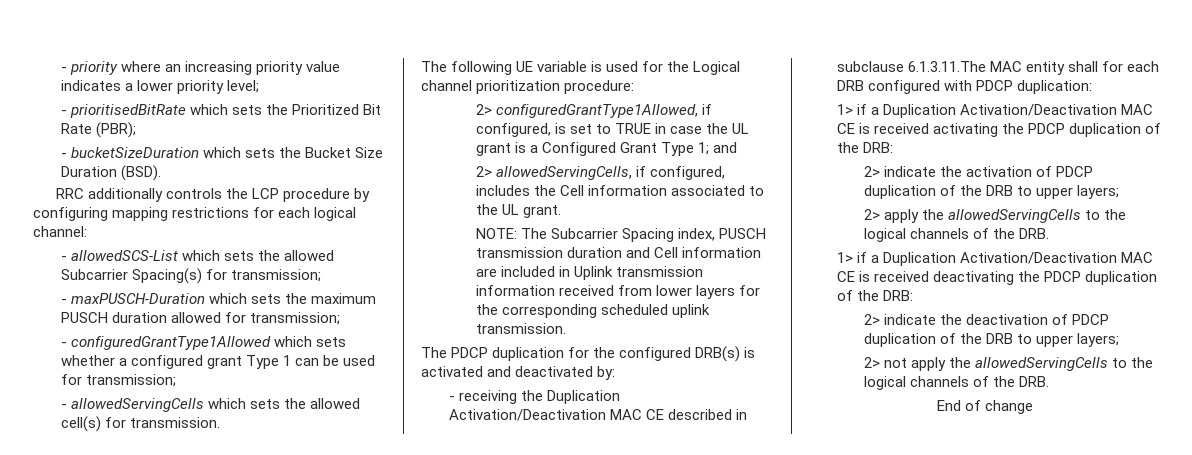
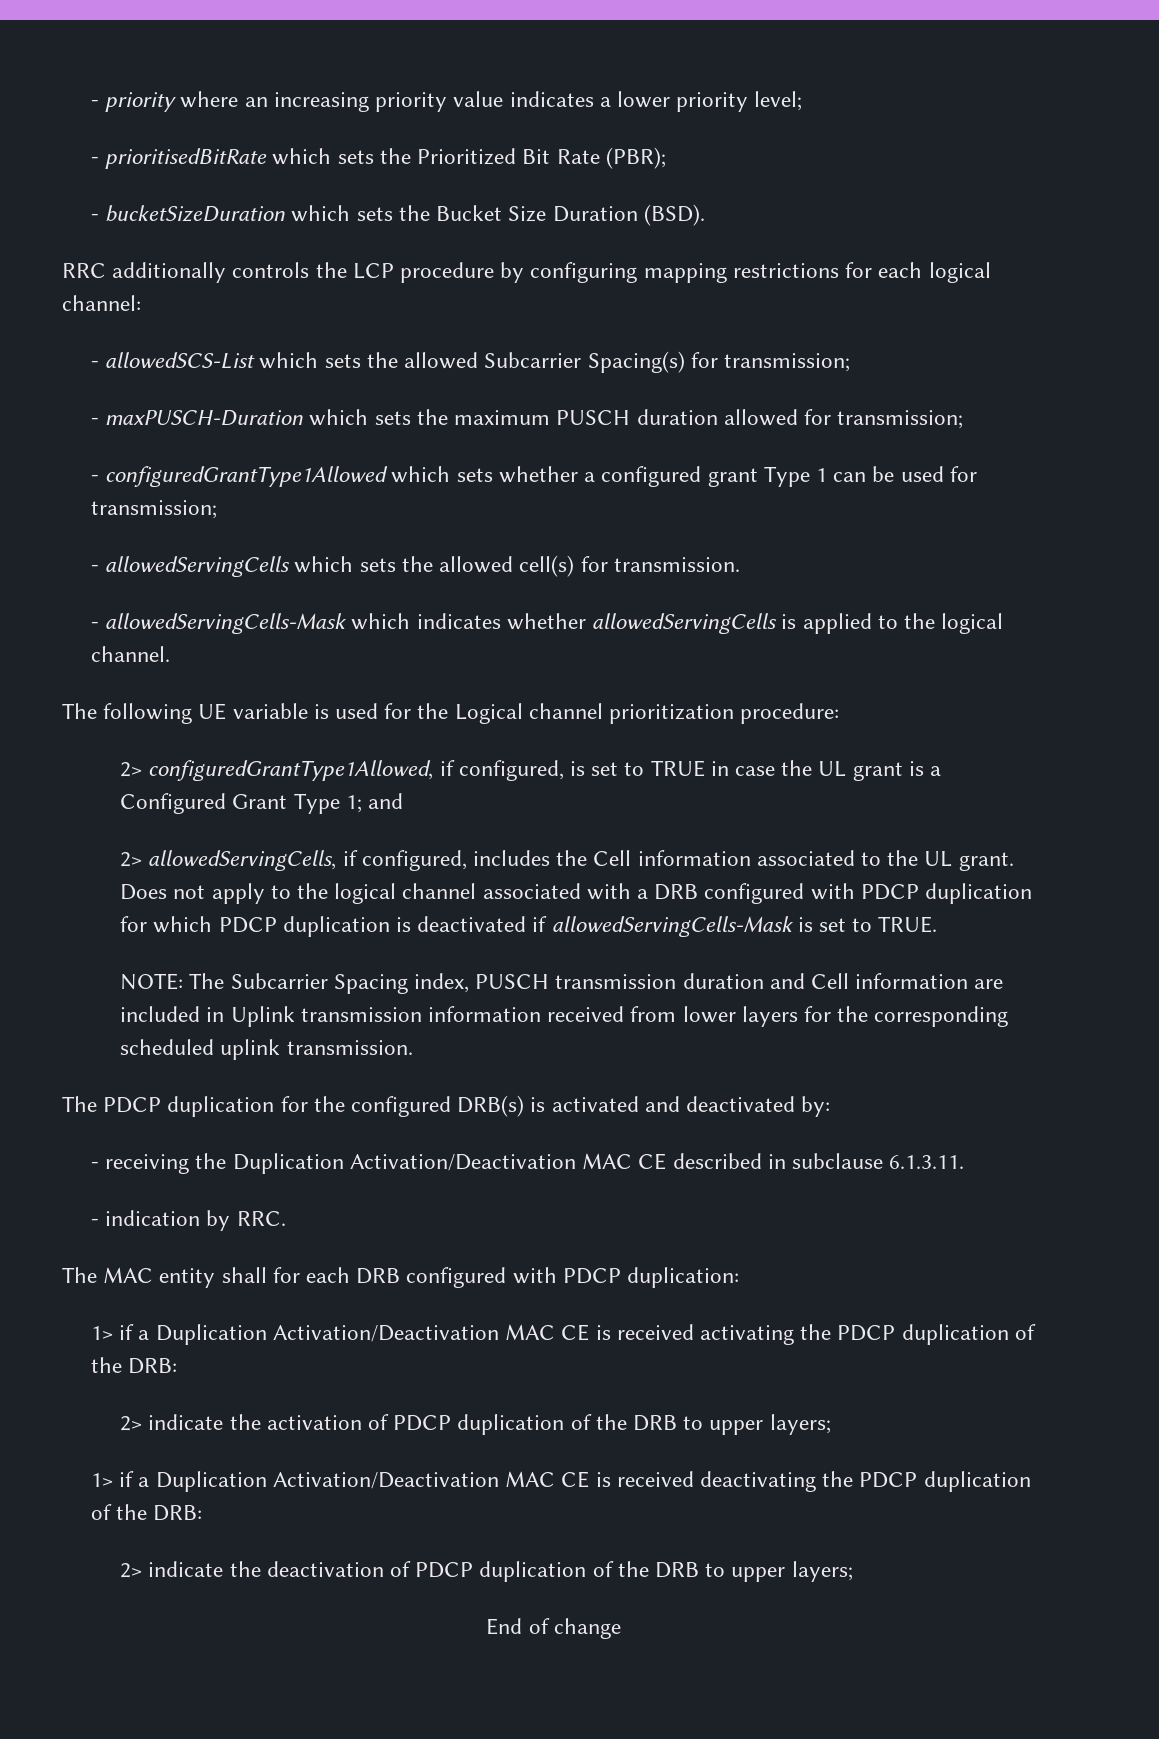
(220, 422) none -> [91,613,1004,634] [91,646,171,662] // - allowedServingCells-Mask which indicates whether allowedServingCells is applied to the logical channel.
(562, 211) none -> [120,883,1033,904] [120,916,938,937] Does not apply to the logical channel associated with a DRB configured with PDCP duplication for which PDCP duplication is deactivated if allowedServingCells-Mask is set to TRUE.
[907,61,986,72] 6.1.3.11.The -> [889,1155,965,1169] [91,1210,286,1231] [62,1267,97,1283] 6.1.3.11. // - indication by RRC. // The
[864,209,1127,223] [864,228,1050,242] // 2> apply the allowedServingCells to the logical channels of the DRB. -> (831, 1424) none
[864,357,1154,371] [864,376,1050,390] // 2> not apply the allowedServingCells to the logical channels of the DRB. -> (853, 1571) none

